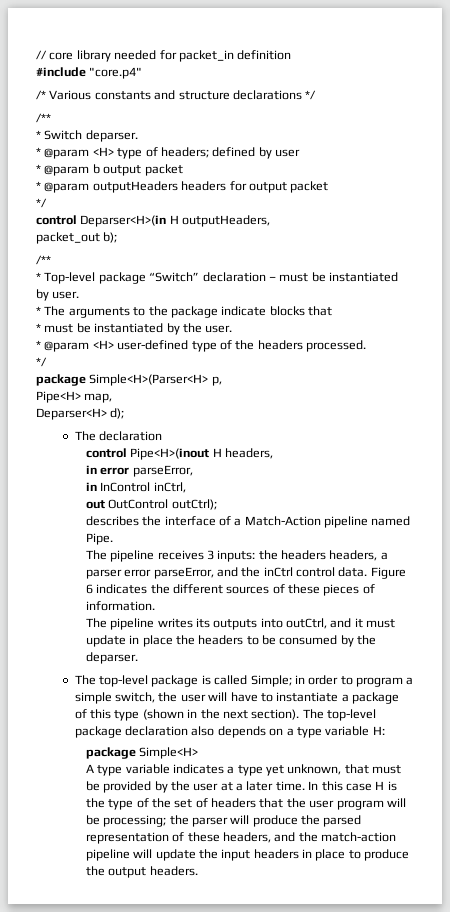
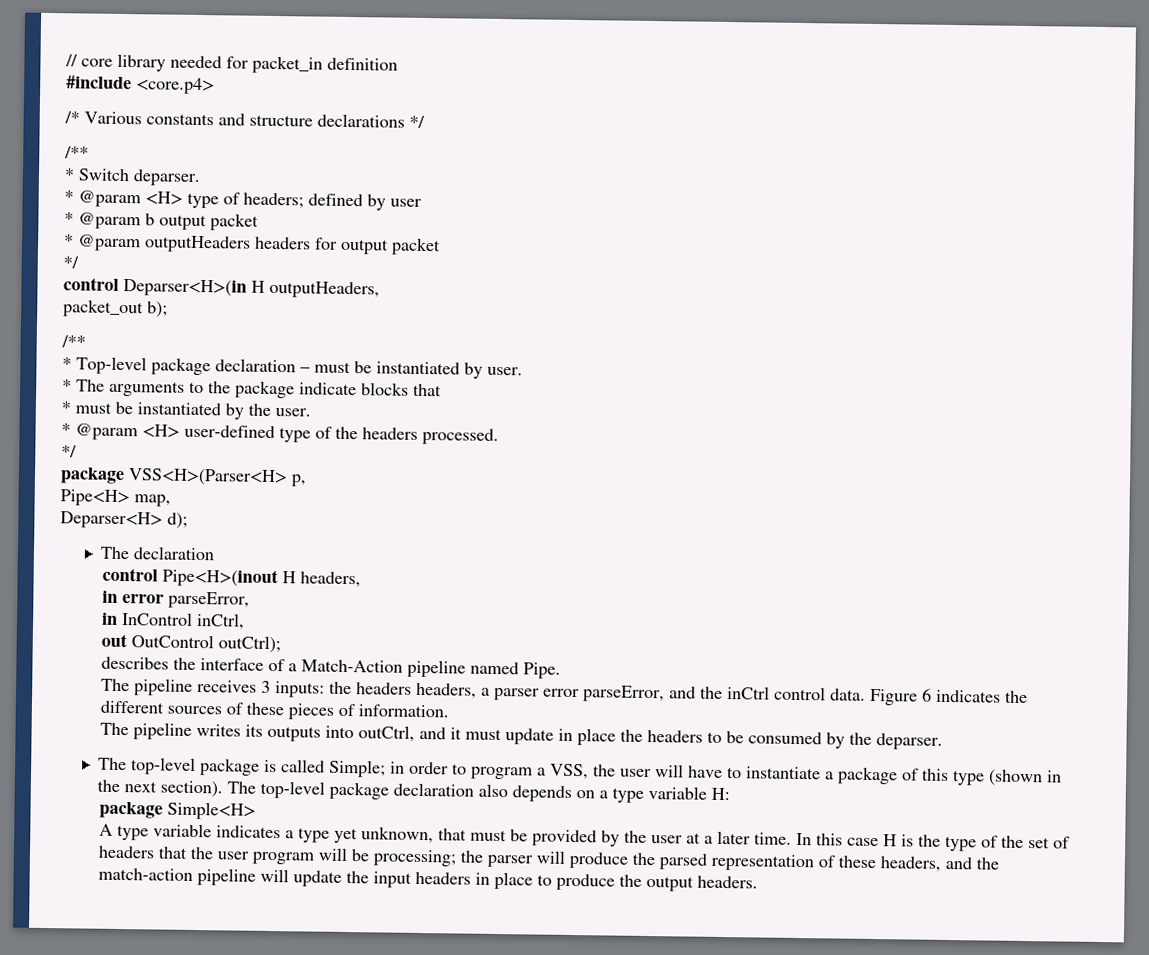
[89,67,143,79] "core.p4" -> [136,77,215,95] <core.p4>
[149,272,200,282] “Switch” -> (211, 366) none
[89,374,209,386] Simple<H>(Parser<H> -> [128,468,288,487] VSS<H>(Parser<H>
[74,692,156,704] simple switch, -> [550,763,590,780] VSS,

